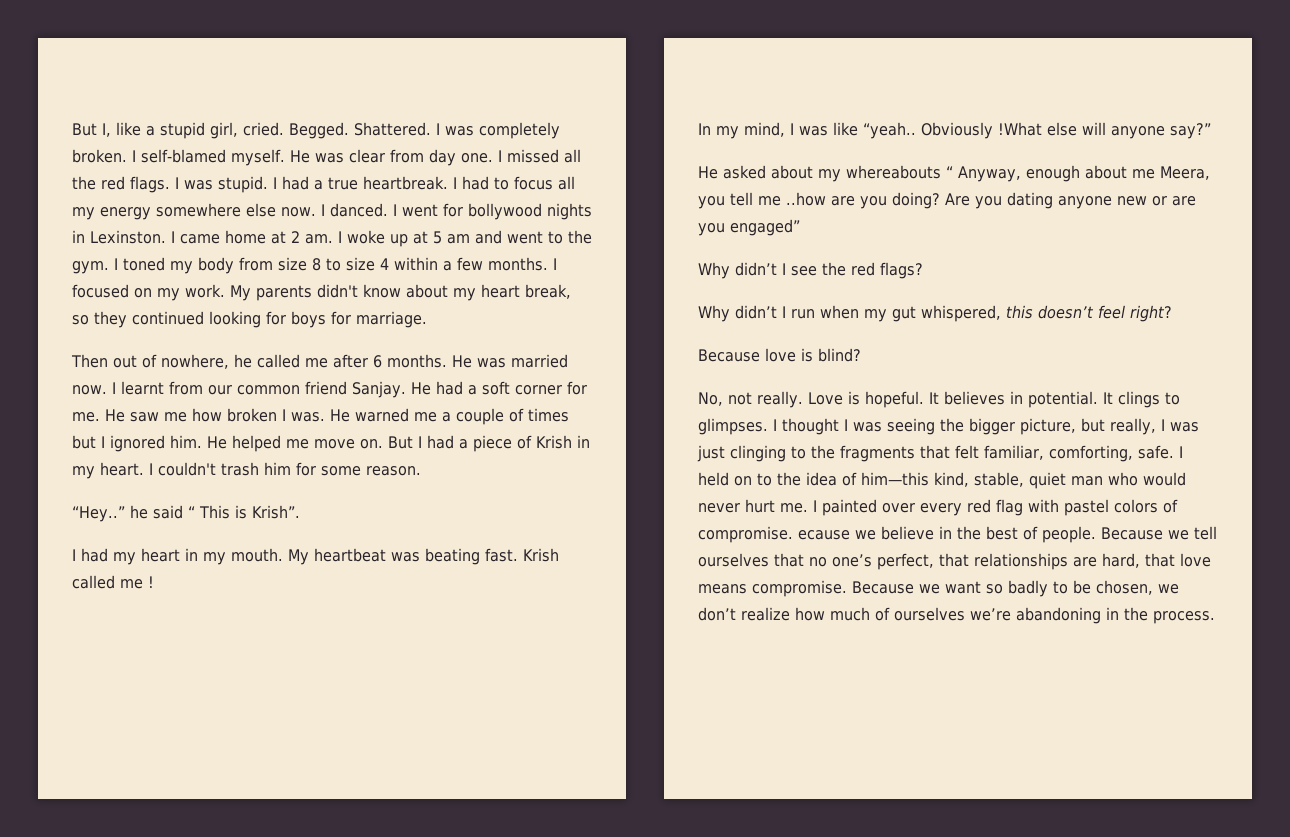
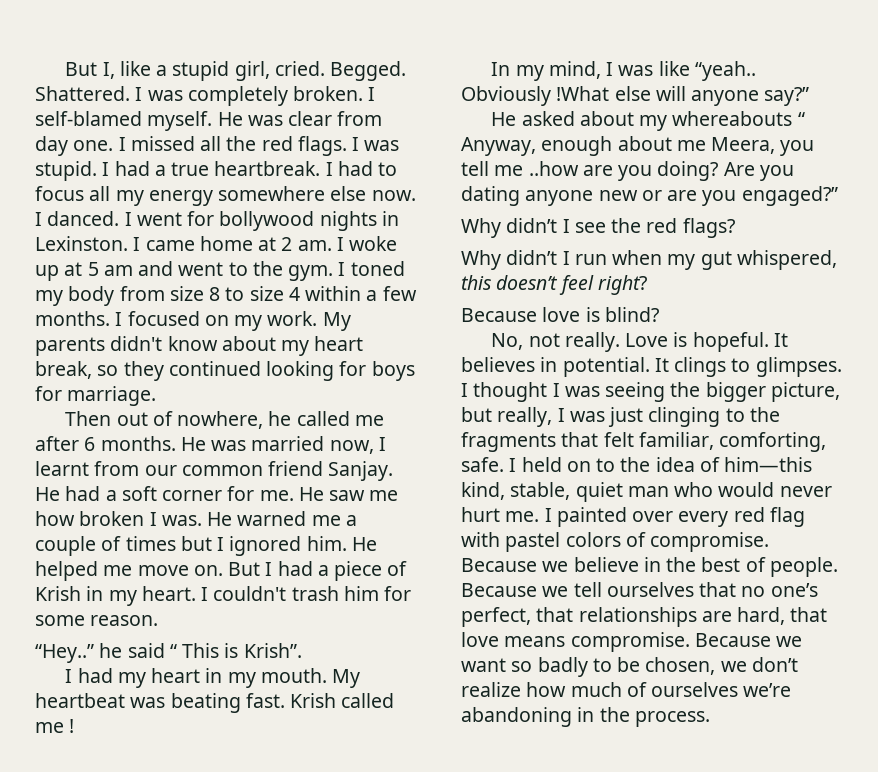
[72,385,107,395] now. -> [329,440,374,454] now,
[730,219,800,236] engaged” -> [741,186,838,206] engaged?”
[798,530,850,540] ecause -> [461,558,537,572] Because

